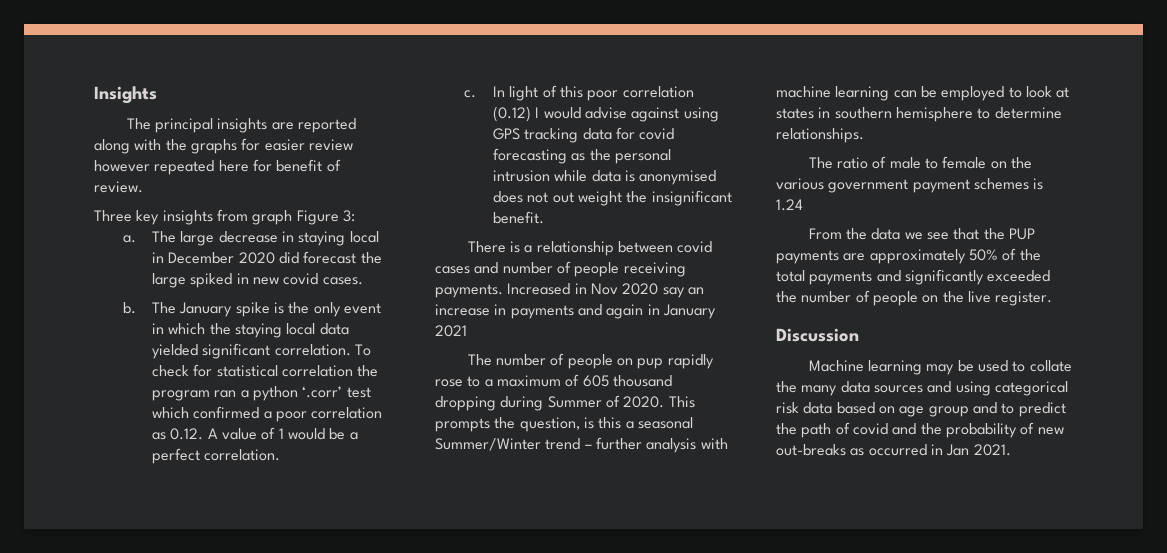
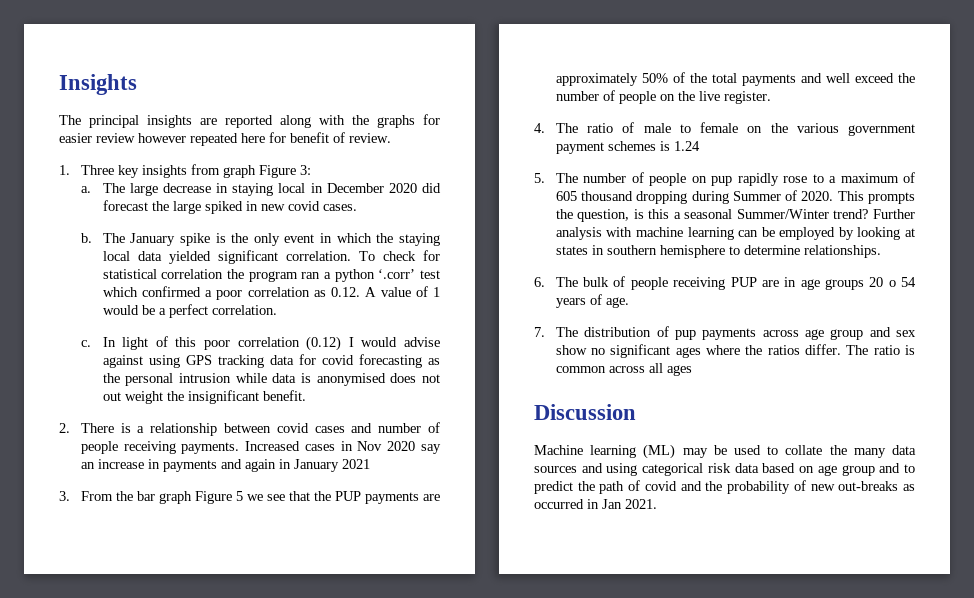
(143, 187) none -> [59,165,70,175] 1.
(545, 217) none -> [59,423,70,433] 2.
(571, 289) none -> [304,444,335,451] cases
(467, 331) none -> [59,491,441,504] [555,72,915,86] [555,90,771,104] [534,122,915,136] [555,141,700,154] [534,173,545,183] 3. From the bar graph Figure 5 we see that the PUP payments are approximately 50% of the total payments and well exceed the number of people on the live register. // 4. The ratio of male to female on the various government payment schemes is 1.24 // 5.
[545,437,642,450] trend – further -> [833,209,915,219] trend? Further
[1008,86,1052,98] to look -> [838,227,901,240] by looking
[808,156,1033,169] [776,178,1044,193] [776,199,803,211] [808,228,1036,240] [776,248,1041,264] [776,269,1051,285] [776,290,1053,306] The ratio of male to female on the various government payment schemes is 1.24 // From the data we see that the PUP payments are approximately 50% of the total payments and significantly exceeded the number of people on the live register. -> [534,276,916,290] [555,294,629,308] [534,326,916,340] [555,344,915,358] [555,363,692,376] 6. The bulk of people receiving PUP are in age groups 20 o 54 years of age. // 7. The distribution of pup payments across age group and sex show no significant ages where the ratios differ. The ratio is common across all ages
(923, 367) none -> [643,444,676,459] (ML)

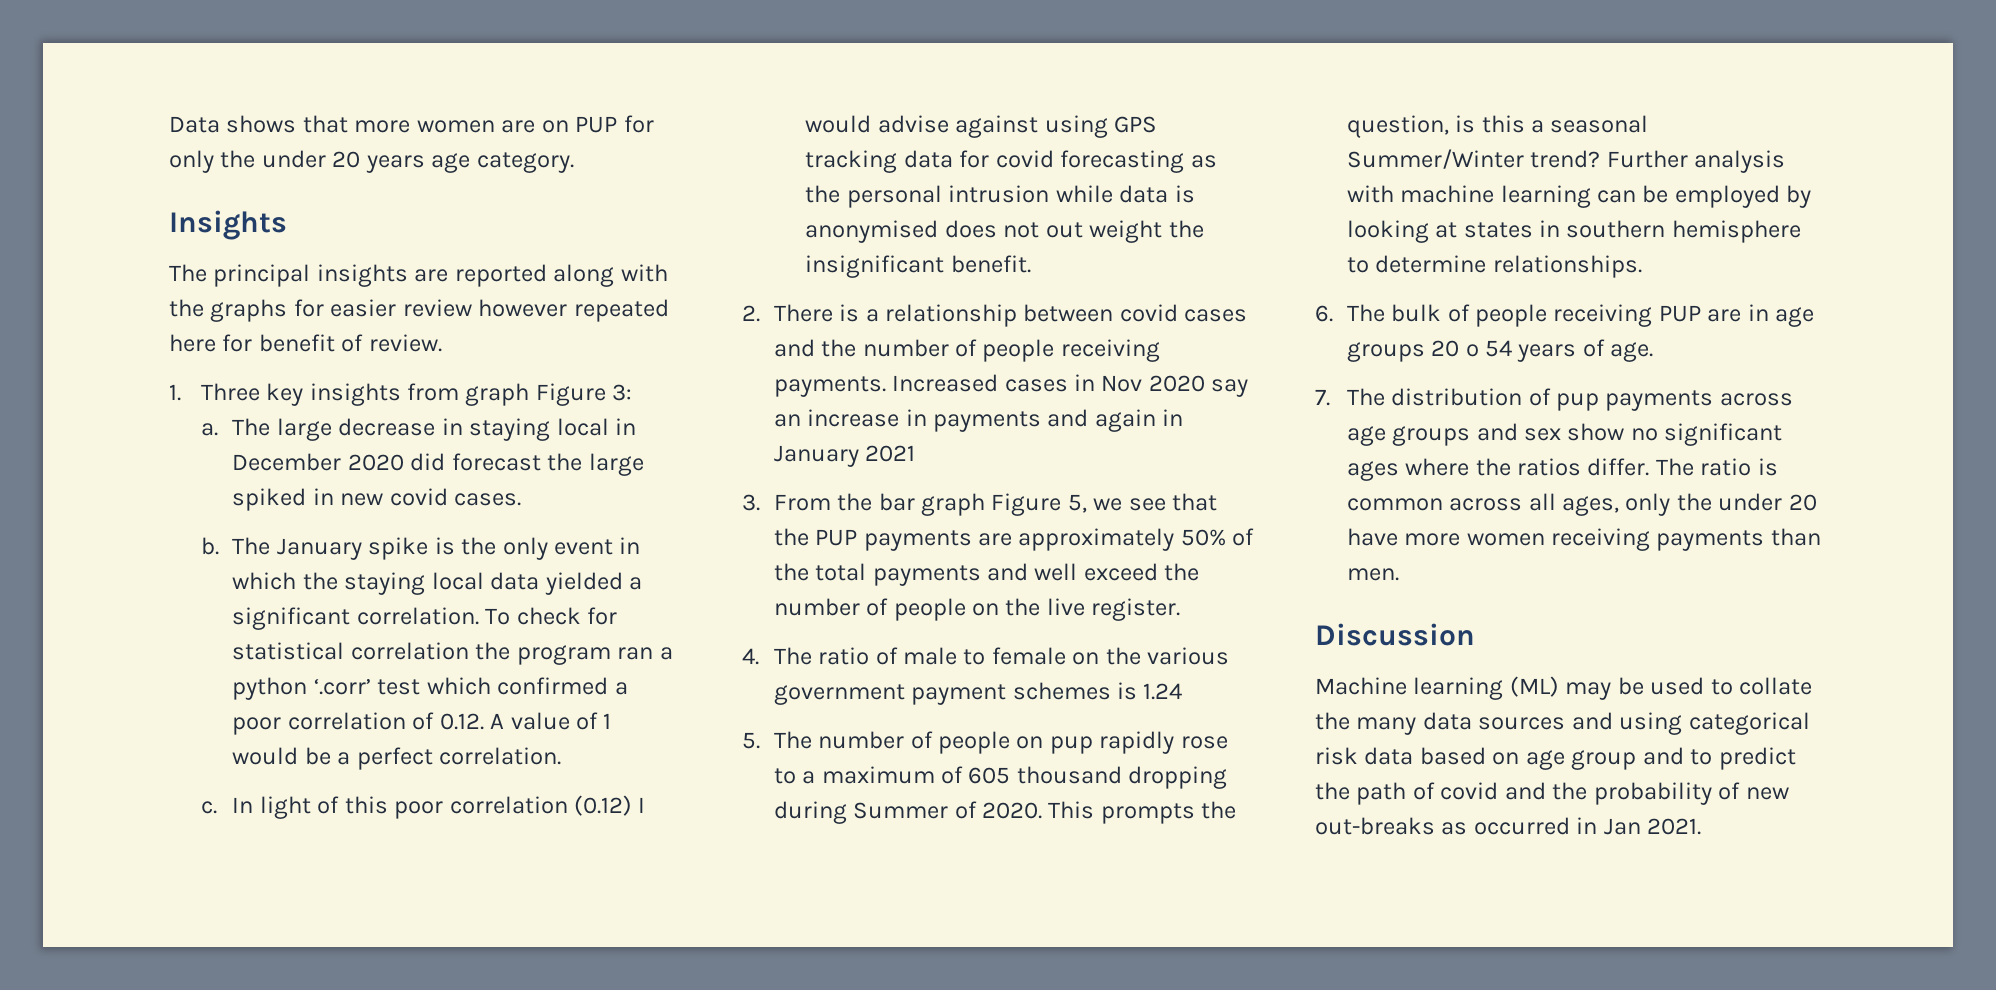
(59, 84) none -> [169,115,654,133] [169,150,574,173] Data shows that more women are on PUP for only the under 20 years age category. //
(211, 257) none -> [628,577,642,590] a
[313,290,326,297] as -> [412,712,435,730] of
(373, 428) none -> [821,339,857,357] the
[235,491,243,501] 5 -> [1067,494,1087,513] 5,
[830,329,864,340] group -> [1392,426,1471,446] groups
[666,365,692,376] ages -> [1561,493,1817,516] [1346,528,1821,551] [1346,568,1399,581] ages, only the under 20 have more women receiving payments than men.

